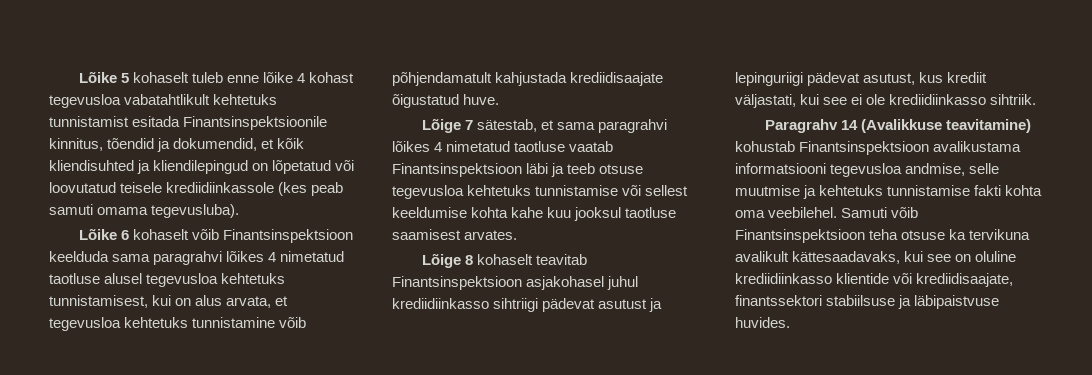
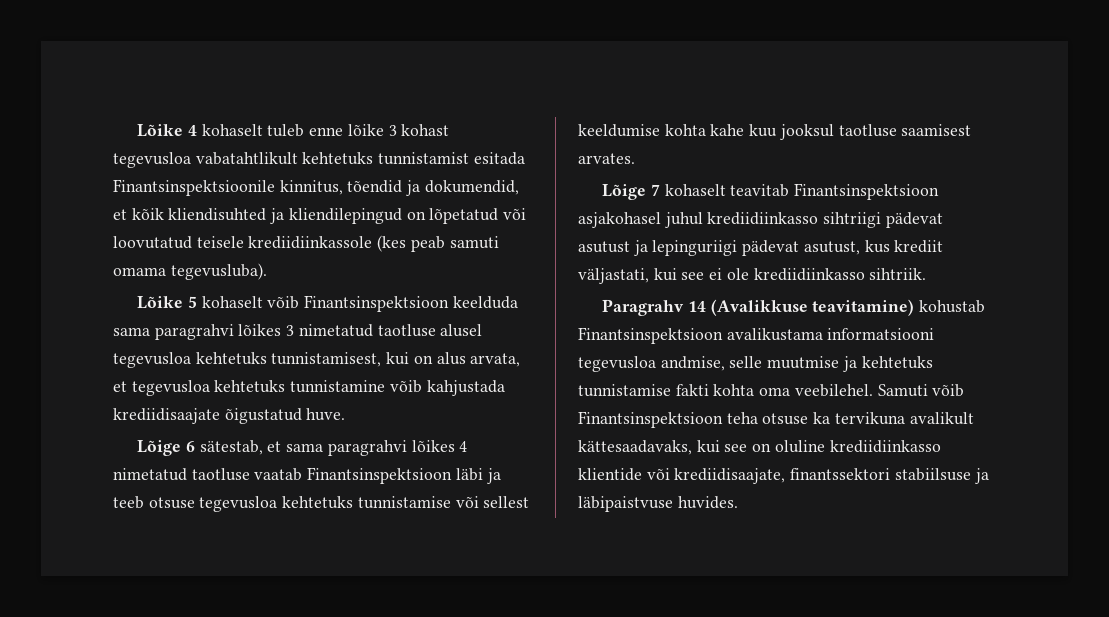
[79,71,130,83] Lõike 5 -> [137,124,197,137] Lõike 4
[297,73,306,83] 4 -> [388,125,397,136] 3
[121,230,130,240] 6 -> [187,296,197,308] 5
[268,252,277,262] 4 -> [286,325,295,336] 3
[392,72,492,86] põhjendamatult -> (422, 386) none
[465,120,474,130] 7 -> [185,441,195,452] 6
[465,255,474,265] 8 -> [650,184,660,196] 7

